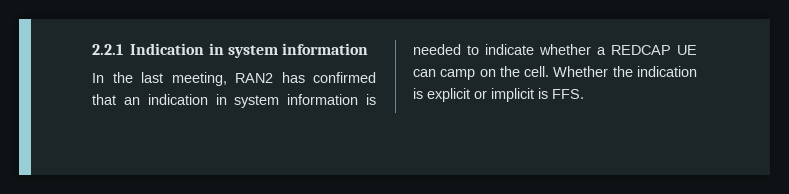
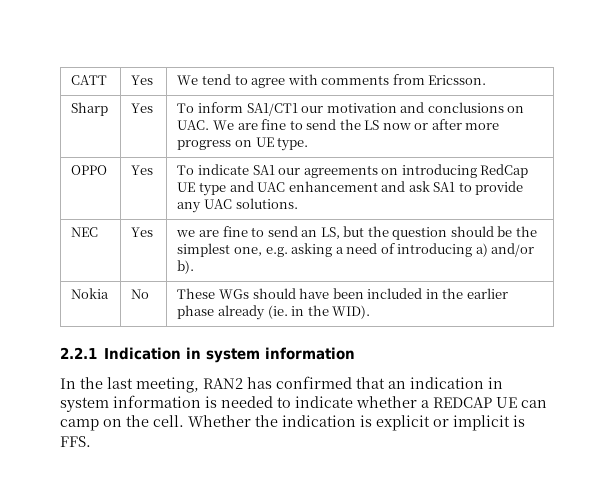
(92, 49) none -> [71,75,108,85] [131,75,154,85] [177,74,487,88] [71,102,109,116] [131,103,154,113] [177,102,525,116] [177,119,500,130] [177,137,309,151] [71,165,108,175] [131,165,154,175] [177,164,529,178] [177,181,524,196] [177,198,298,213] [71,227,99,237] [131,227,154,237] [176,226,537,240] [177,243,535,257] [177,260,195,274] [71,288,110,299] [131,289,150,299] [177,288,508,299] [177,305,371,320] CATT | Yes | We tend to agree with comments from Ericsson. // Sharp | Yes | To inform SA1/CT1 our motivation and conclusions on UAC. We are fine to send the LS now or after more progress on UE type. // OPPO | Yes | To indicate SA1 our agreements on introducing RedCap UE type and UAC enhancement and ask SA1 to provide any UAC solutions. // NEC | Yes | we are fine to send an LS, but the question should be the simplest one, e.g. asking a need of introducing a) and/or b). // Nokia | No | These WGs should have been included in the earlier phase already (ie. in the WID). //

